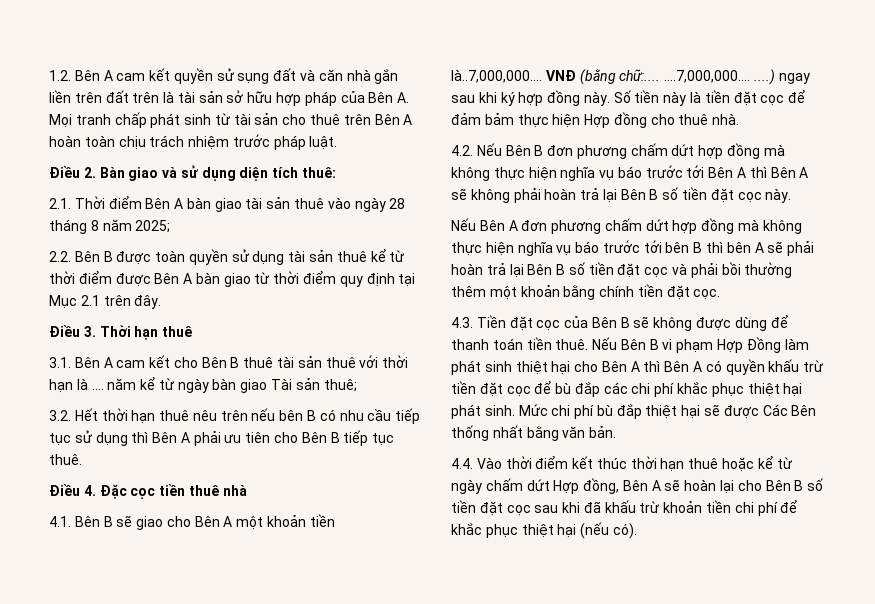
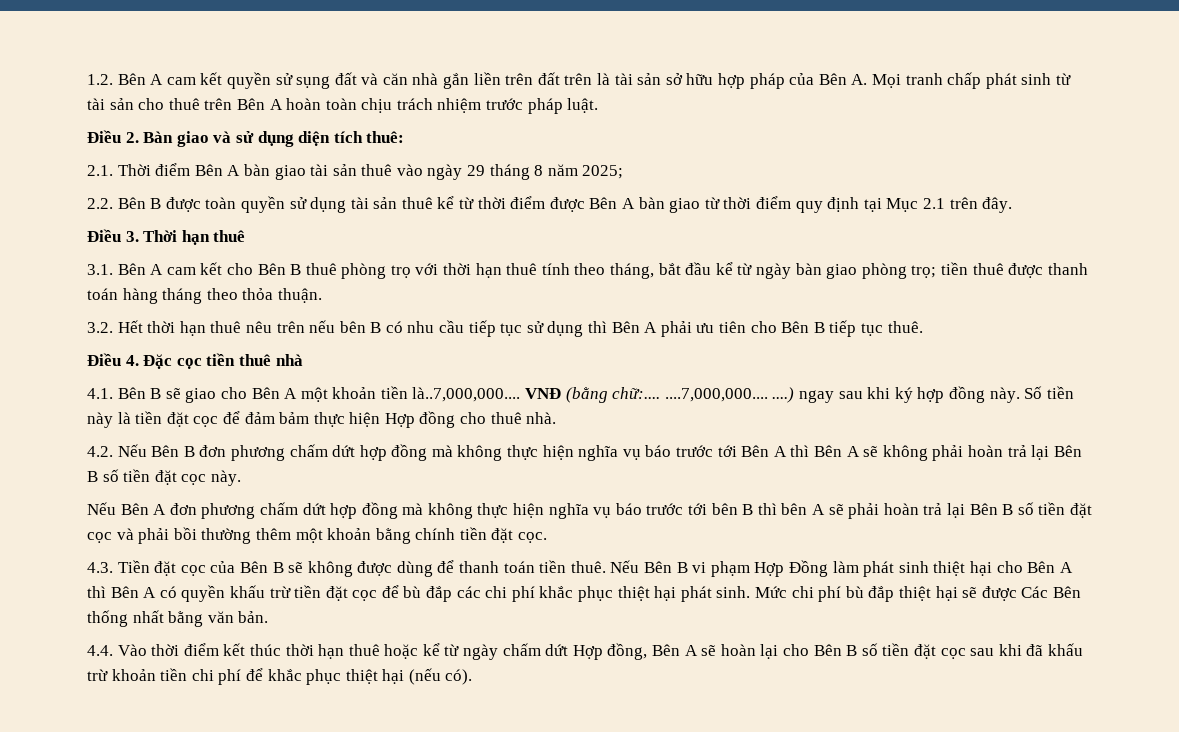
[389,198,406,209] 28 -> [467,165,486,176] 29
[277,355,409,368] [49,378,137,393] tài sản thuê với thời hạn là .... năm -> [341,262,712,279] phòng trọ với thời hạn thuê tính theo tháng, bắt đầu
[271,378,357,392] Tài sản thuê; -> [861,262,1088,279] [87,288,322,304] phòng trọ; tiền thuê được thanh toán hàng tháng theo thỏa thuận.

